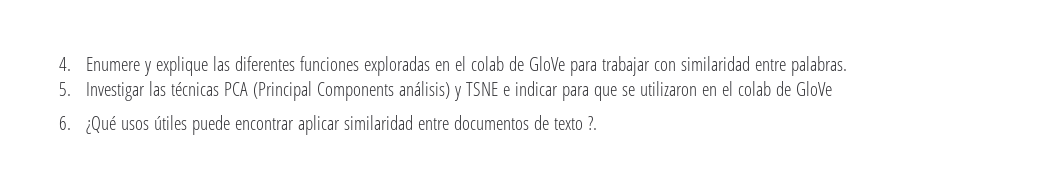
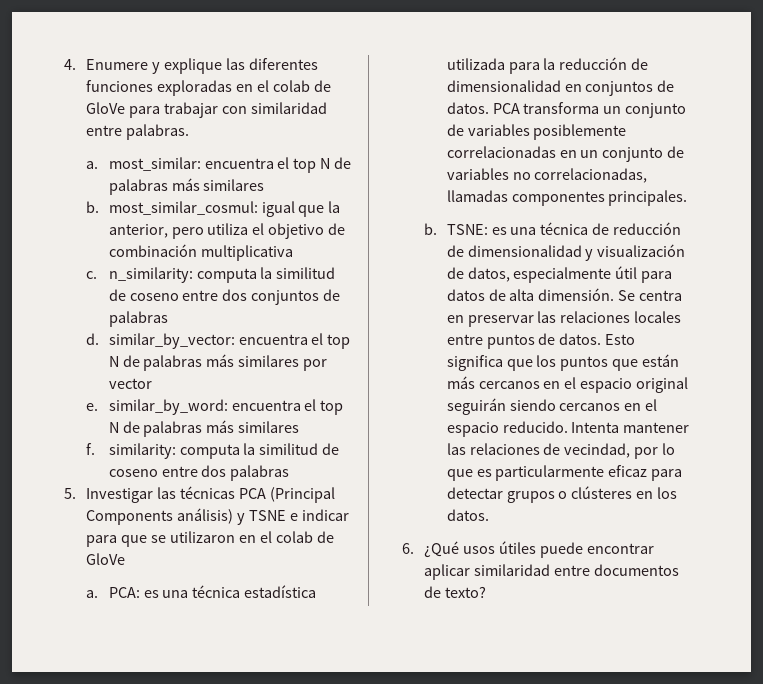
(847, 66) none -> [86,157,352,173] [108,178,265,195] [86,201,341,217] [108,223,346,239] [108,244,293,261] [86,267,336,283] [108,289,341,305] [108,311,168,327] [86,333,351,349] [108,354,328,371] [108,378,152,389] [86,399,344,415] [108,420,300,437] [86,443,340,459] [108,465,290,481] // a. most_similar: encuentra el top N de palabras más similares // b. most_similar_cosmul: igual que la anterior, pero utiliza el objetivo de combinación multiplicativa // c. n_similarity: computa la similitud de coseno entre dos conjuntos de palabras // d. similar_by_vector: encuentra el top N de palabras más similares por vector // e. similar_by_word: encuentra el top N de palabras más similares // f. similarity: computa la similitud de coseno entre dos palabras
(832, 88) none -> [86,585,317,598] [446,57,649,74] [446,80,675,96] [446,102,687,118] [446,124,627,140] [446,146,685,162] [446,168,648,183] [446,190,688,206] [424,222,682,235] [446,244,686,261] [446,266,673,283] [446,288,683,301] [446,311,682,327] [446,333,636,349] [446,354,680,371] [446,376,689,393] [446,398,658,415] [446,421,690,437] [446,443,676,459] [446,465,683,481] [446,486,678,503] [446,509,489,521] // a. PCA: es una técnica estadística utilizada para la reducción de dimensionalidad en conjuntos de datos. PCA transforma un conjunto de variables posiblemente correlacionadas en un conjunto de variables no correlacionadas, llamadas componentes principales. // b. TSNE: es una técnica de reducción de dimensionalidad y visualización de datos, especialmente útil para datos de alta dimensión. Se centra en preservar las relaciones locales entre puntos de datos. Esto significa que los puntos que están más cercanos en el espacio original seguirán siendo cercanos en el espacio reducido. Intenta mantener las relaciones de vecindad, por lo que es particularmente eficaz para detectar grupos o clústeres en los datos.
[553,116,597,130] texto ?. -> [445,586,487,598] texto?

